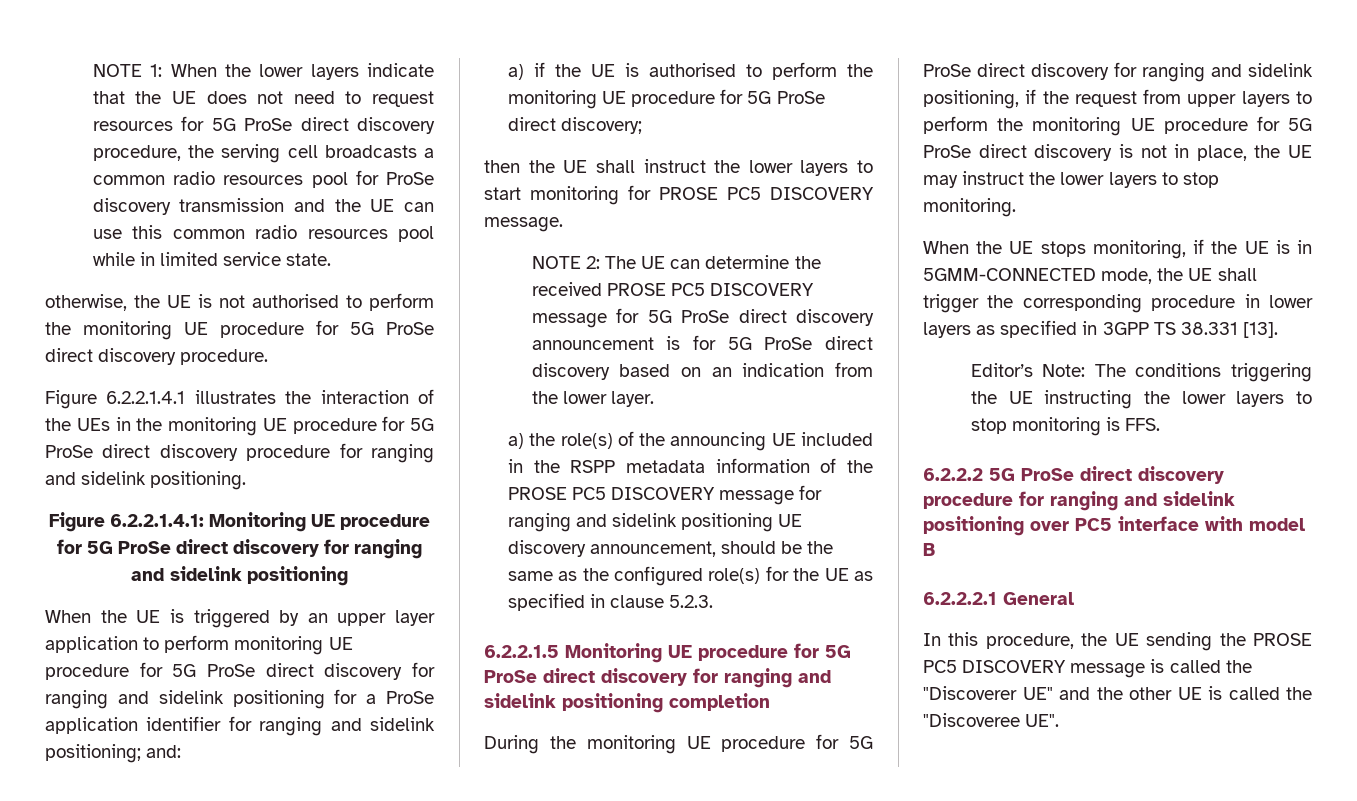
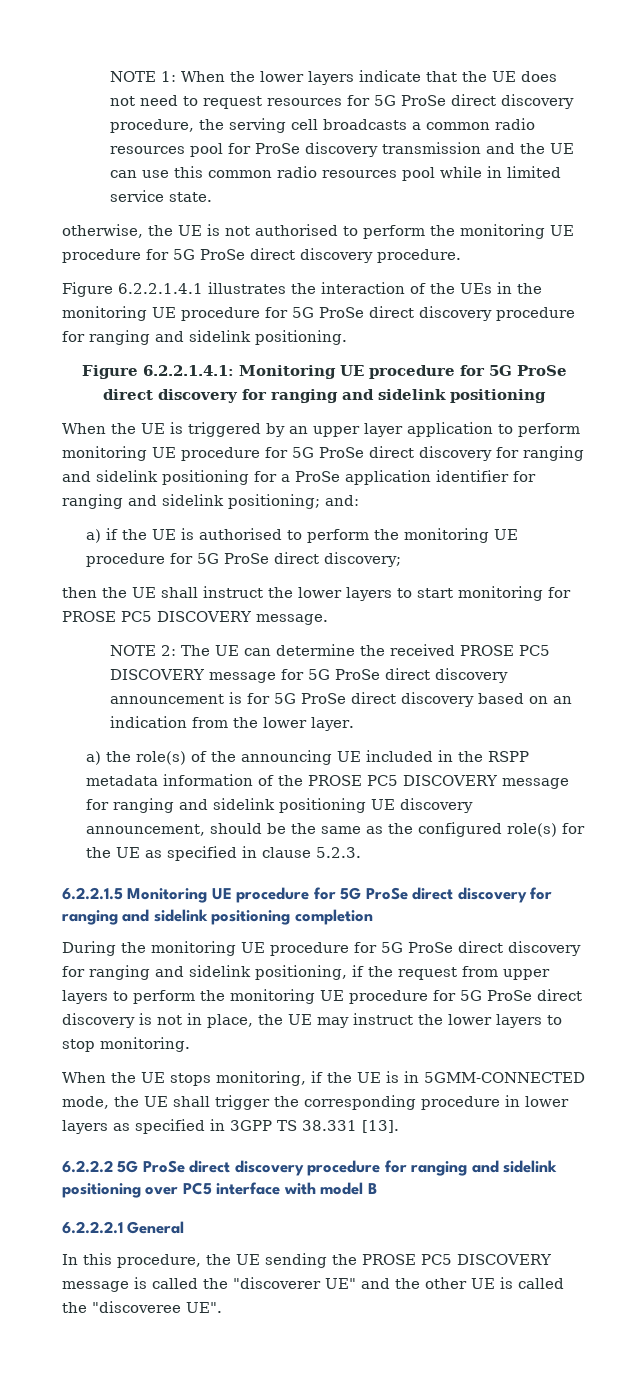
[970,363,1312,382] [970,390,1312,409] [970,417,1161,436] // Editor’s Note: The conditions triggering the UE instructing the lower layers to stop monitoring is FFS. -> (399, 1126) none
[923,686,1017,700] "Discoverer -> [233,1277,321,1289] "discoverer
[923,713,1020,727] "Discoveree -> [92,1301,181,1313] "discoveree

